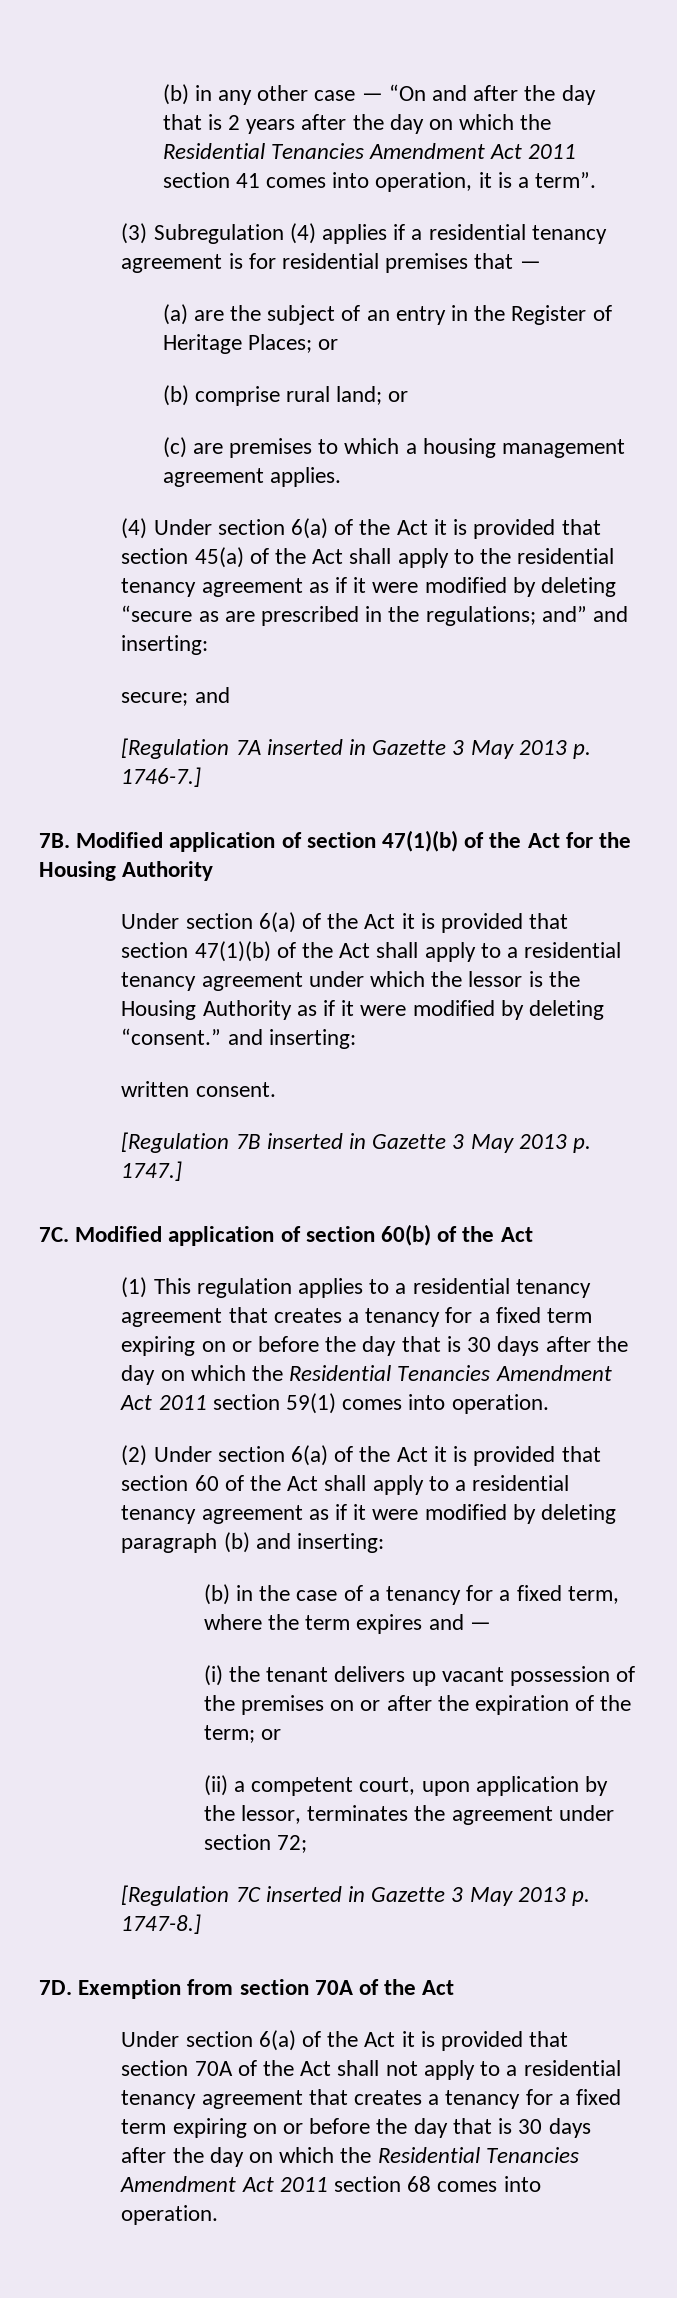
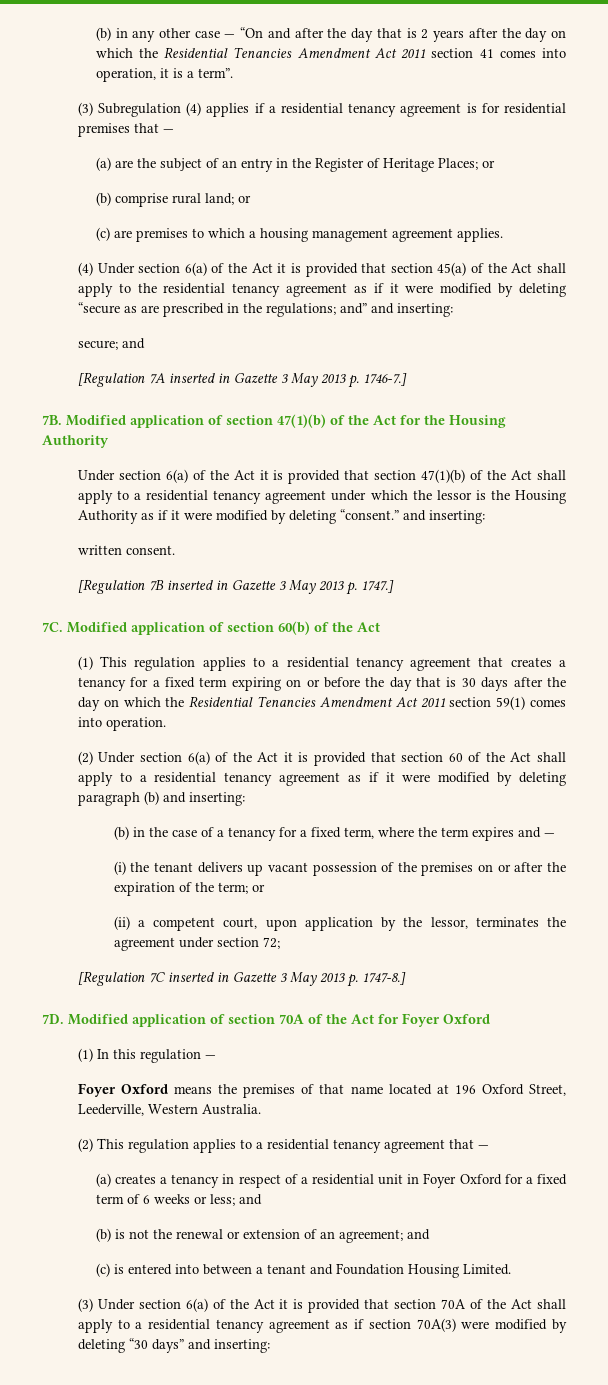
[78,1979,455,1999] Exemption from section 70A of the Act // -> [68,1013,490,1027] [77,1048,216,1063] [77,1083,567,1098] [77,1104,261,1116] [77,1138,489,1153] [95,1173,567,1188] [95,1194,262,1206] [95,1228,430,1243] [95,1263,511,1278] [77,1298,93,1312] Modified application of section 70A of the Act for Foyer Oxford // (1) In this regulation — // Foyer Oxford means the premises of that name located at 196 Oxford Street, Leederville, Western Australia. // (2) This regulation applies to a residential tenancy agreement that — // (a) creates a tenancy in respect of a residential unit in Foyer Oxford for a fixed term of 6 weeks or less; and // (b) is not the renewal or extension of an agreement; and // (c) is entered into between a tenant and Foundation Housing Limited. // (3)
[385,2060,621,2080] [121,2089,622,2109] [121,2118,591,2138] [121,2147,579,2167] [120,2176,541,2192] [121,2205,219,2225] not apply to a residential tenancy agreement that creates a tenancy for a fixed term expiring on or before the day that is 30 days after the day on which the Residential Tenancies Amendment Act 2011 section 68 comes into operation. -> [77,1318,568,1333] [77,1338,270,1353] apply to a residential tenancy agreement as if section 70A(3) were modified by deleting “30 days” and inserting:

